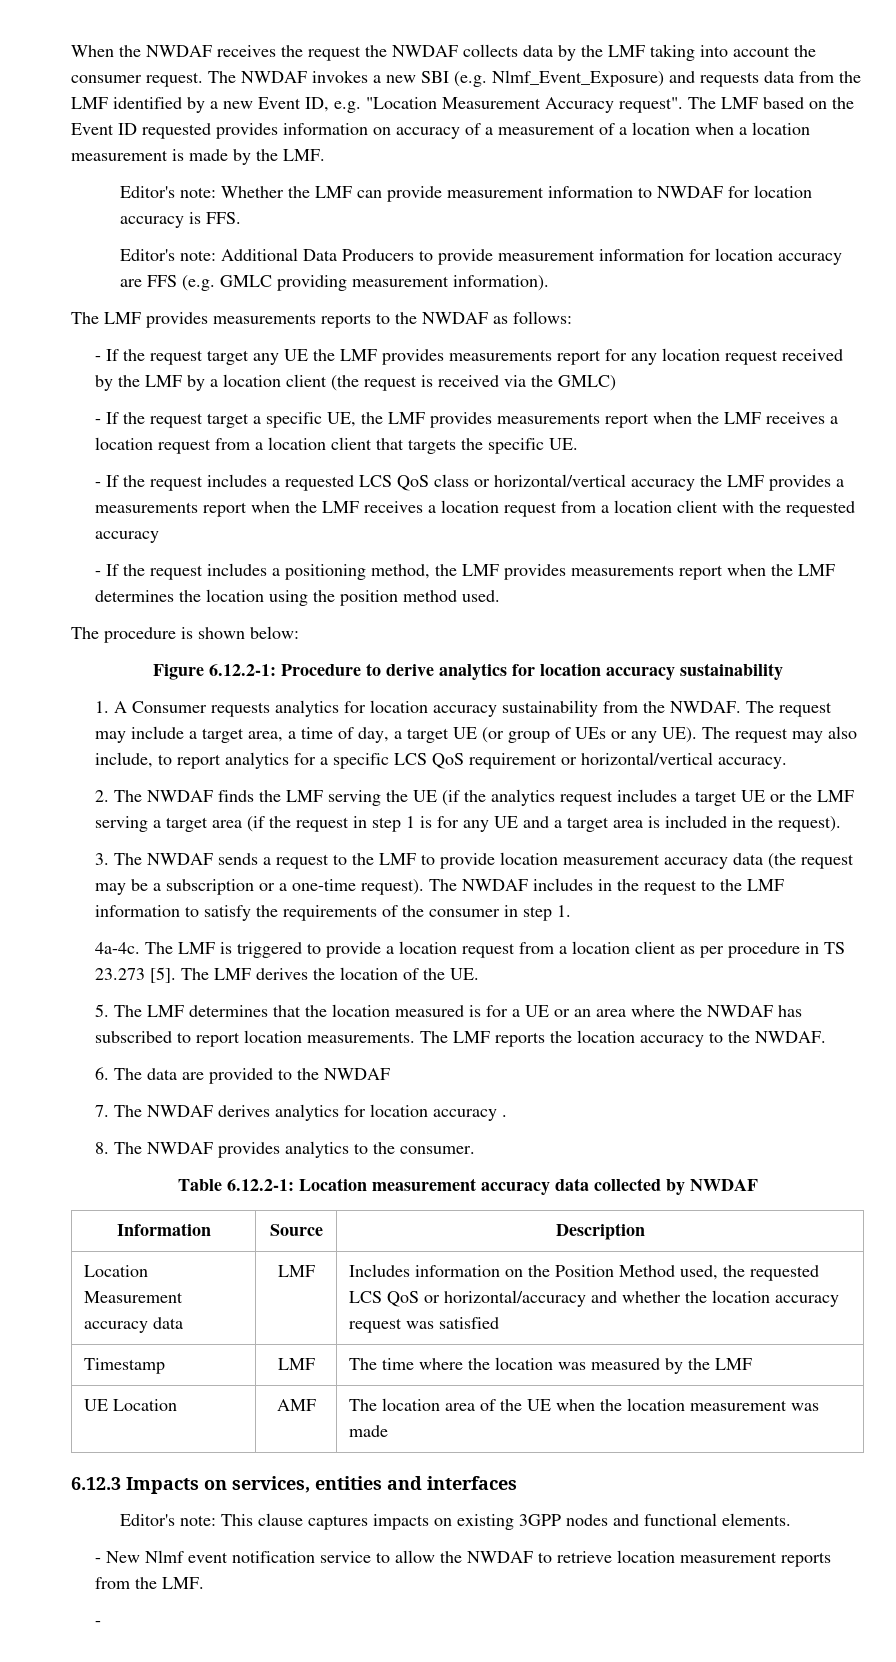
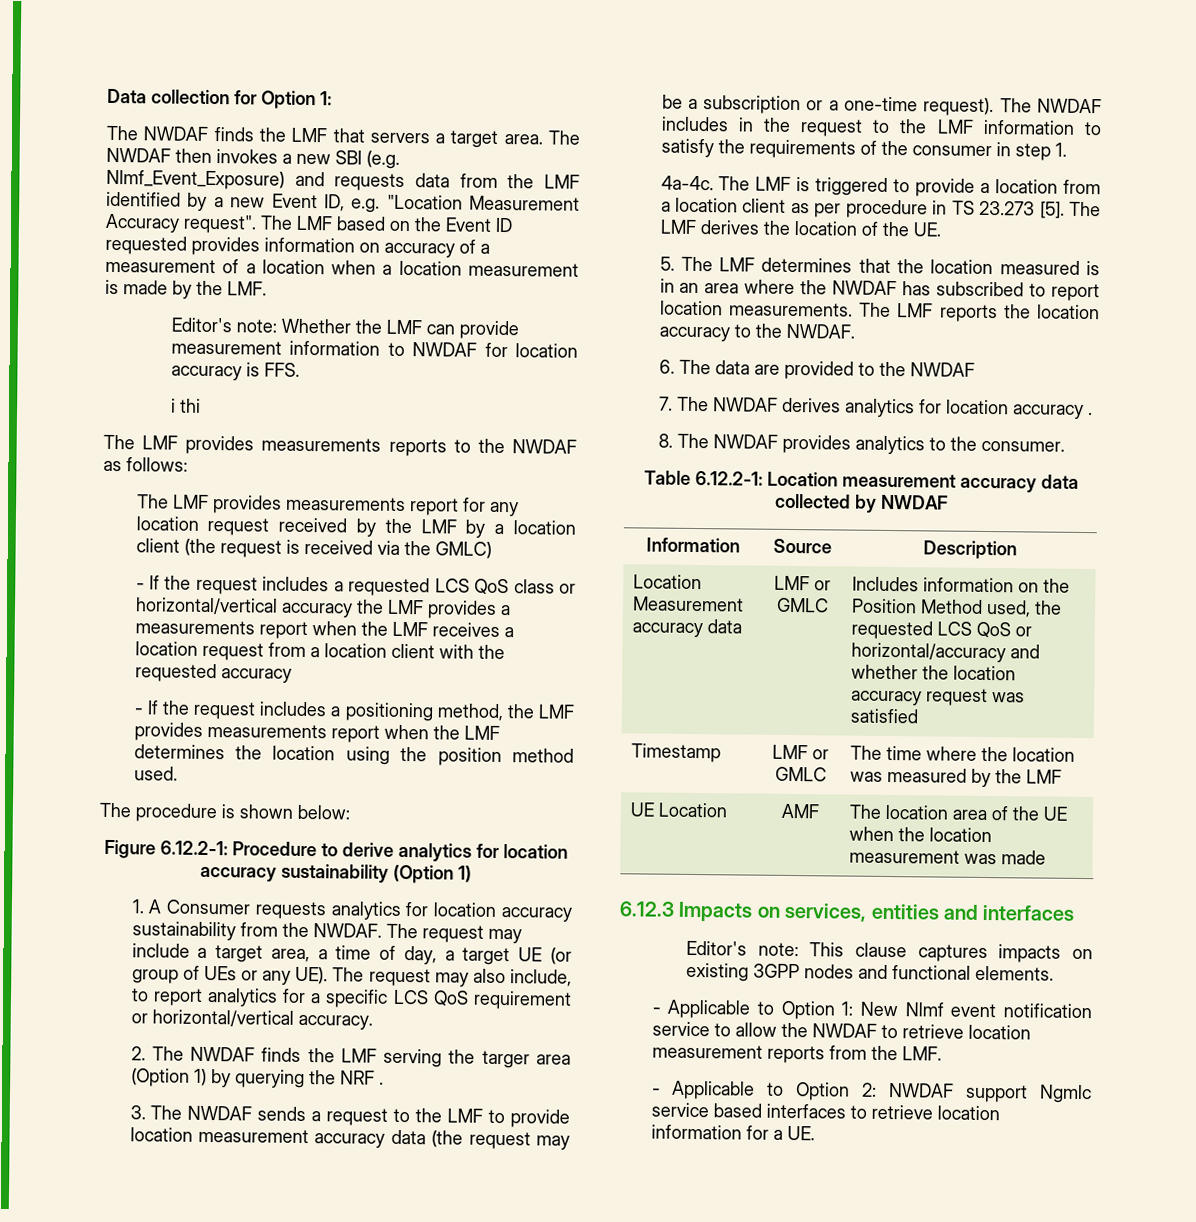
[71,44,816,61] [71,71,307,87] When the NWDAF receives the request the NWDAF collects data by the LMF taking into account the consumer request. The NWDAF -> [107,88,332,110] [106,125,580,148] [106,147,212,163] Data collection for Option 1: // The NWDAF finds the LMF that servers a target area. The NWDAF then
[119,248,842,265] [119,275,549,291] Editor's note: Additional Data Producers to provide measurement information for location accuracy are FFS (e.g. GMLC providing measurement information). -> [171,398,202,413] i thi
[95,349,336,365] - If the request target any UE the -> [136,494,169,509] The
[95,412,839,428] [95,437,579,454] // - If the request target a specific UE, the LMF provides measurements report when the LMF receives a location request from a location client that targets the specific UE. -> (492, 550) none
(783, 671) none -> [393,864,472,884] (Option 1)
[413,789,855,806] [95,815,842,832] UE (if the analytics request includes a target UE or the LMF serving a target area (if the request in step 1 is for any UE and a target area is included in the request). -> [481,1050,571,1069] [130,1068,384,1088] targer area (Option 1) by querying the NRF .
[462,943,516,958] request -> (1059, 186) none
[486,1005,571,1017] for a UE or -> [659,278,675,293] in
(315, 1271) none -> [814,580,831,591] [776,597,829,613] or GMLC
(315, 1364) none -> [812,749,829,760] [774,766,827,782] or GMLC
(102, 1560) none -> [667,999,854,1020] Applicable to Option 1:
(102, 1623) none -> [671,1080,1092,1104] [650,1102,1000,1121] [650,1124,815,1141] Applicable to Option 2: NWDAF support Ngmlc service based interfaces to retrieve location information for a UE.

